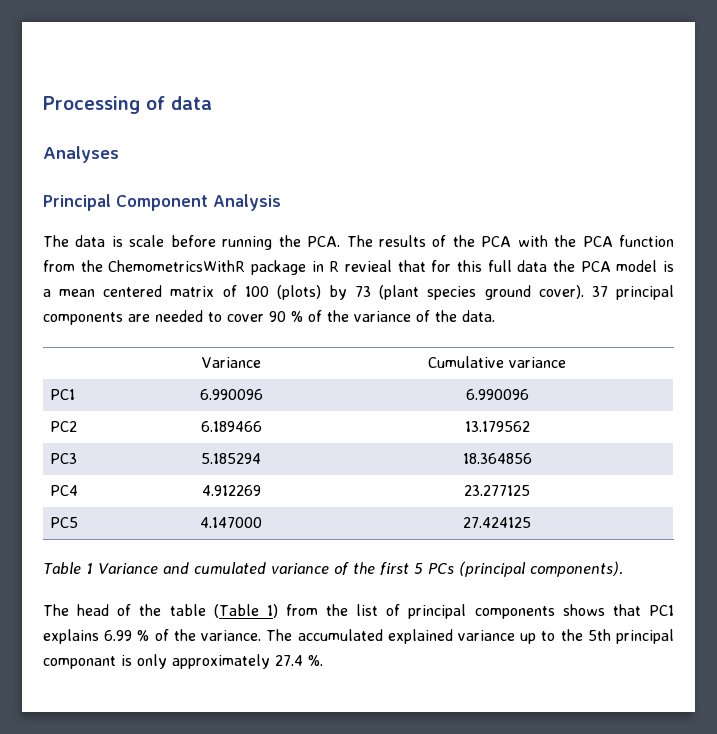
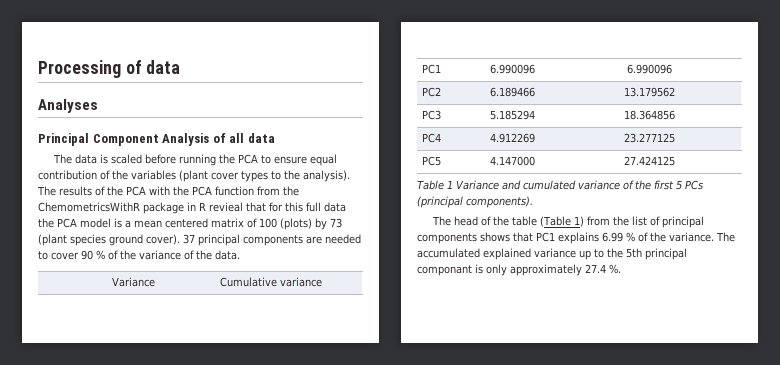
(281, 202) none -> [212,133,275,143] of all data
[129,235,165,247] scale -> [110,154,142,164] scaled
[307,236,341,247] PCA. -> [237,154,337,166] [38,170,350,182] PCA to ensure equal contribution of the variables (plant cover types to the analysis).

